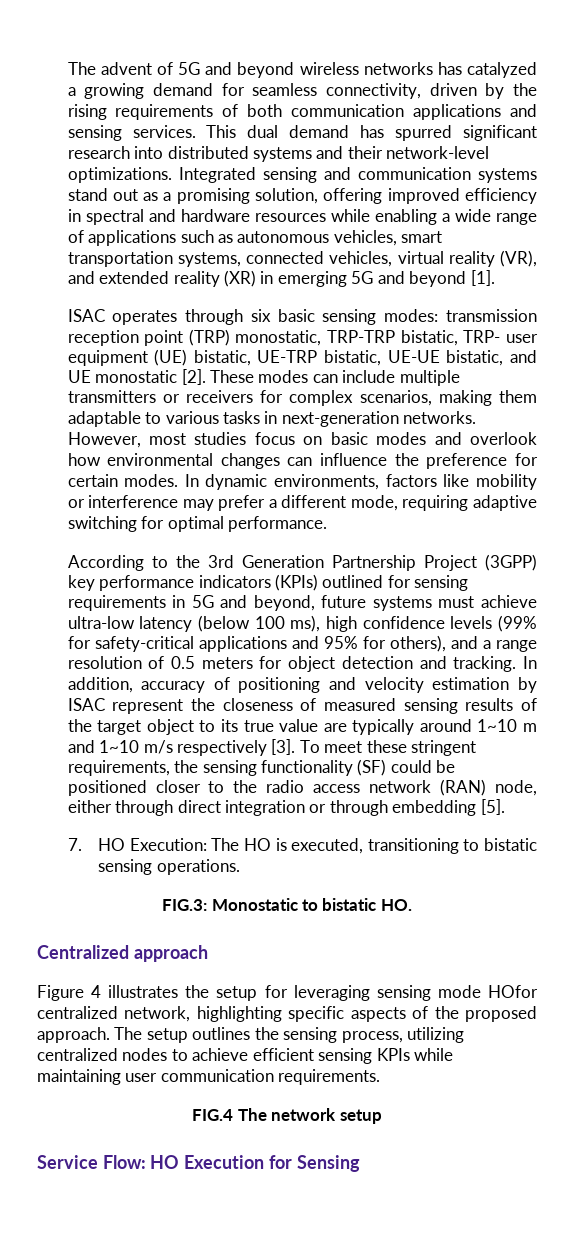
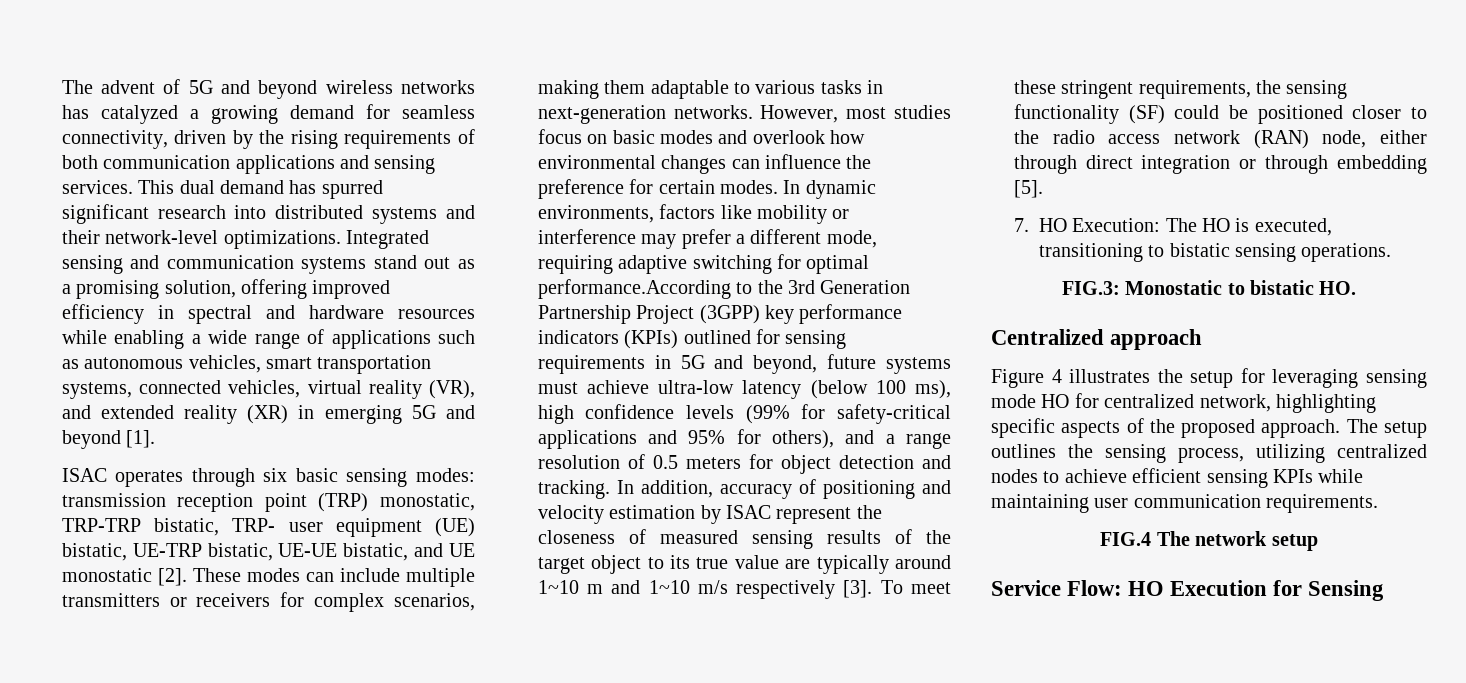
[227,516,327,532] [67,555,144,571] performance. // According -> [537,279,731,299] performance.According
[488,985,538,998] HOfor -> [1041,393,1099,408] HO for

